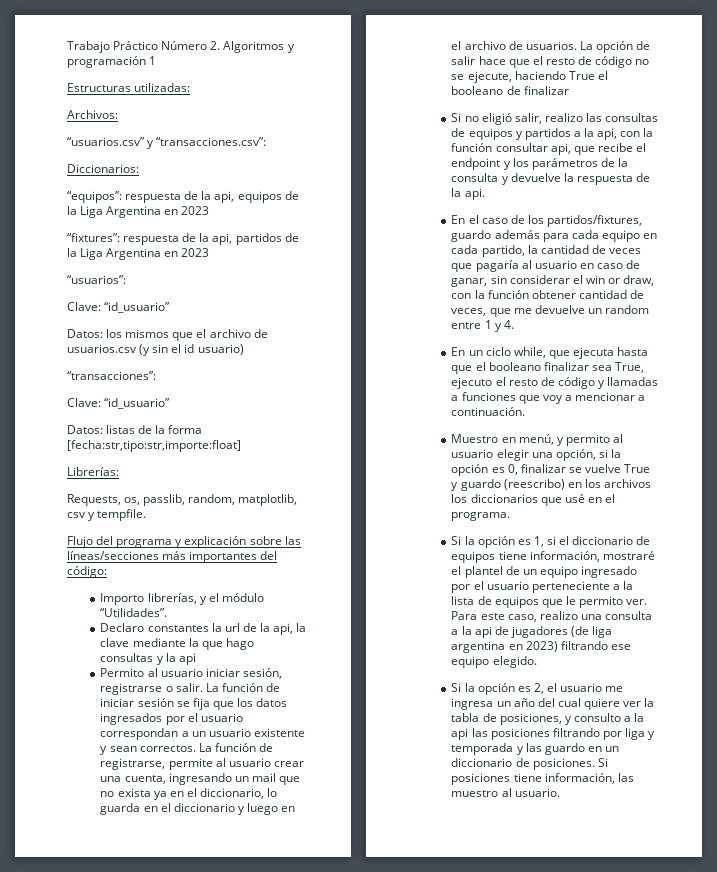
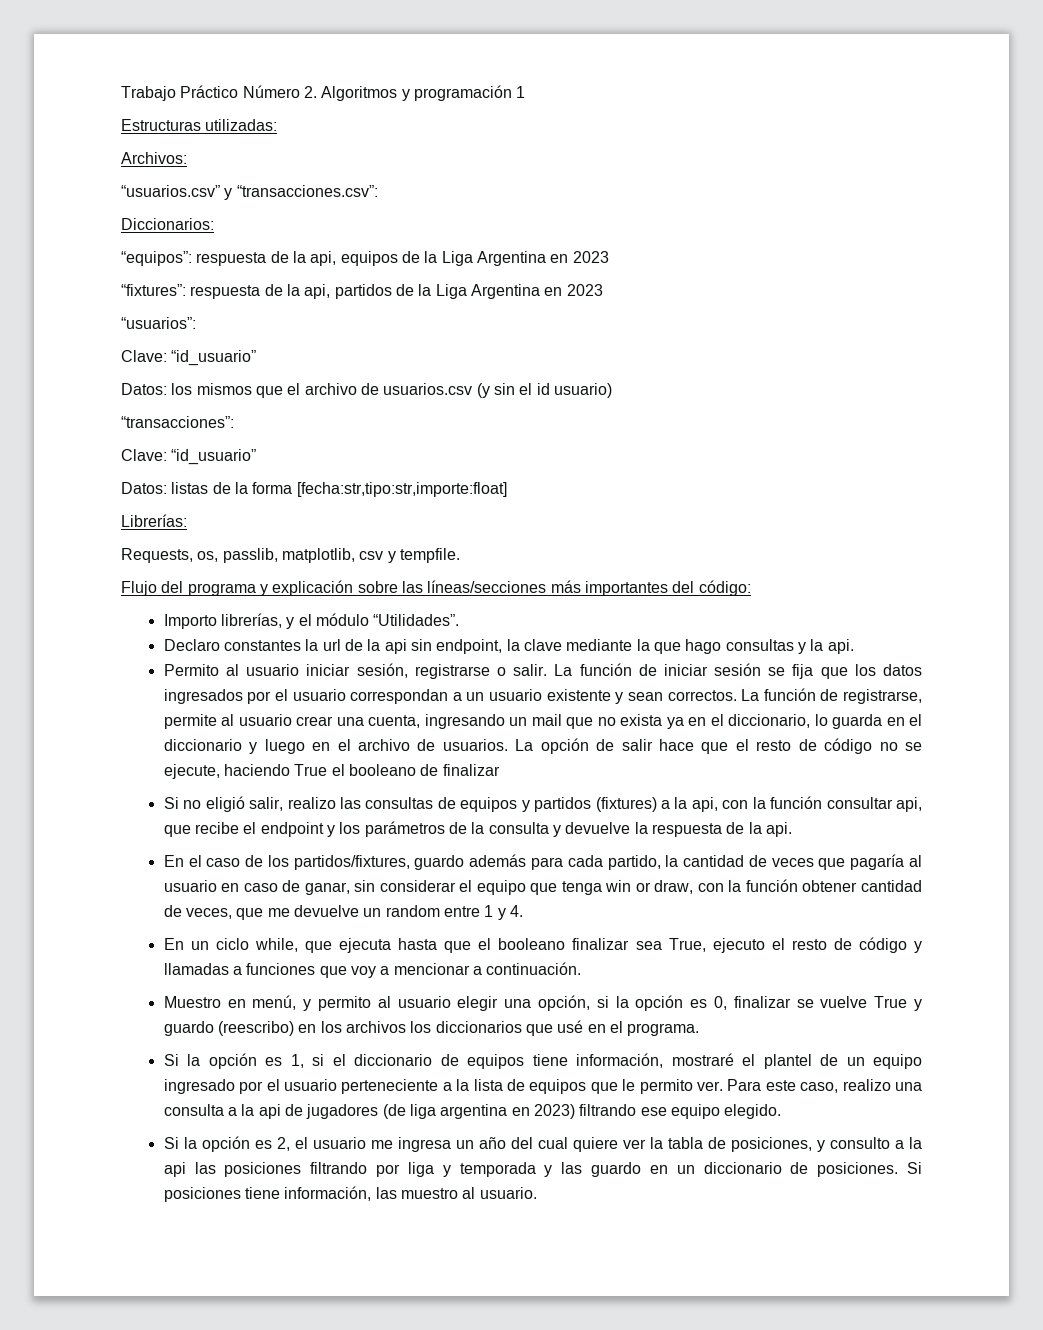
[188,494,236,505] random, -> (278, 555) none
[273,623,294,635] api, -> [384,639,503,654] api sin endpoint,
[178,653,196,665] api -> [827,639,854,654] api.
(571, 134) none -> [595,797,657,812] (fixtures)
[601,230,657,242] [451,245,479,254] equipo en cada -> (603, 861) none
(583, 279) none -> [476,880,602,895] equipo que tenga

